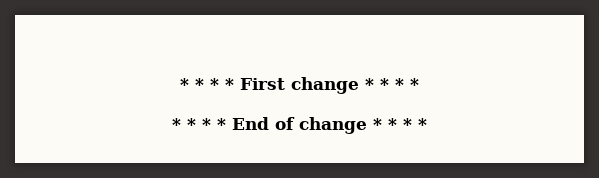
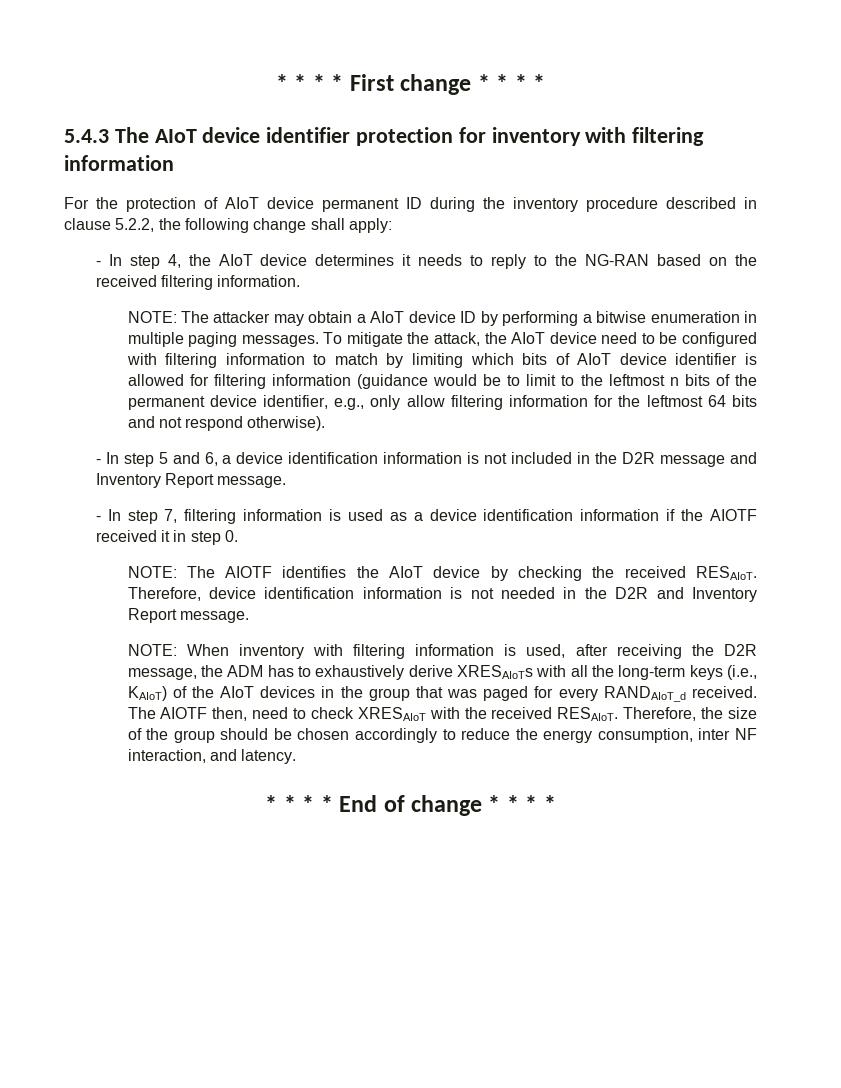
(419, 84) none -> [64,127,705,146] [64,155,174,171] [64,197,757,212] [64,218,392,233] [95,254,758,269] [95,275,301,290] [127,311,757,326] [127,332,757,347] [126,353,757,368] [127,374,758,389] [127,395,757,410] [127,416,326,431] [95,452,758,467] [95,473,287,488] [95,509,757,524] [95,530,239,545] [127,566,757,581] [127,587,758,602] [127,608,249,623] [127,644,757,659] [127,665,758,680] [127,686,758,702] [127,707,757,721] [127,728,757,743] [127,749,297,764] // 5.4.3 The AIoT device identifier protection for inventory with filtering information // For the protection of AIoT device permanent ID during the inventory procedure described in clause 5.2.2, the following change shall apply: // - In step 4, the AIoT device determines it needs to reply to the NG-RAN based on the received filtering information. // NOTE: The attacker may obtain a AIoT device ID by performing a bitwise enumeration in multiple paging messages. To mitigate the attack, the AIoT device need to be configured with filtering information to match by limiting which bits of AIoT device identifier is allowed for filtering information (guidance would be to limit to the leftmost n bits of the permanent device identifier, e.g., only allow filtering information for the leftmost 64 bits and not respond otherwise). // - In step 5 and 6, a device identification information is not included in the D2R message and Inventory Report message. // - In step 7, filtering information is used as a device identification information if the AIOTF received it in step 0. // NOTE: The AIOTF identifies the AIoT device by checking the received RESAIoT. Therefore, device identification information is not needed in the D2R and Inventory Report message. // NOTE: When inventory with filtering information is used, after receiving the D2R message, the ADM has to exhaustively derive XRESAIoTs with all the long-term keys (i.e., KAIoT) of the AIoT devices in the group that was paged for every RANDAIoT_d received. The AIOTF then, need to check XRESAIoT with the received RESAIoT. Therefore, the size of the group should be chosen accordingly to reduce the energy consumption, inter NF interaction, and latency.

